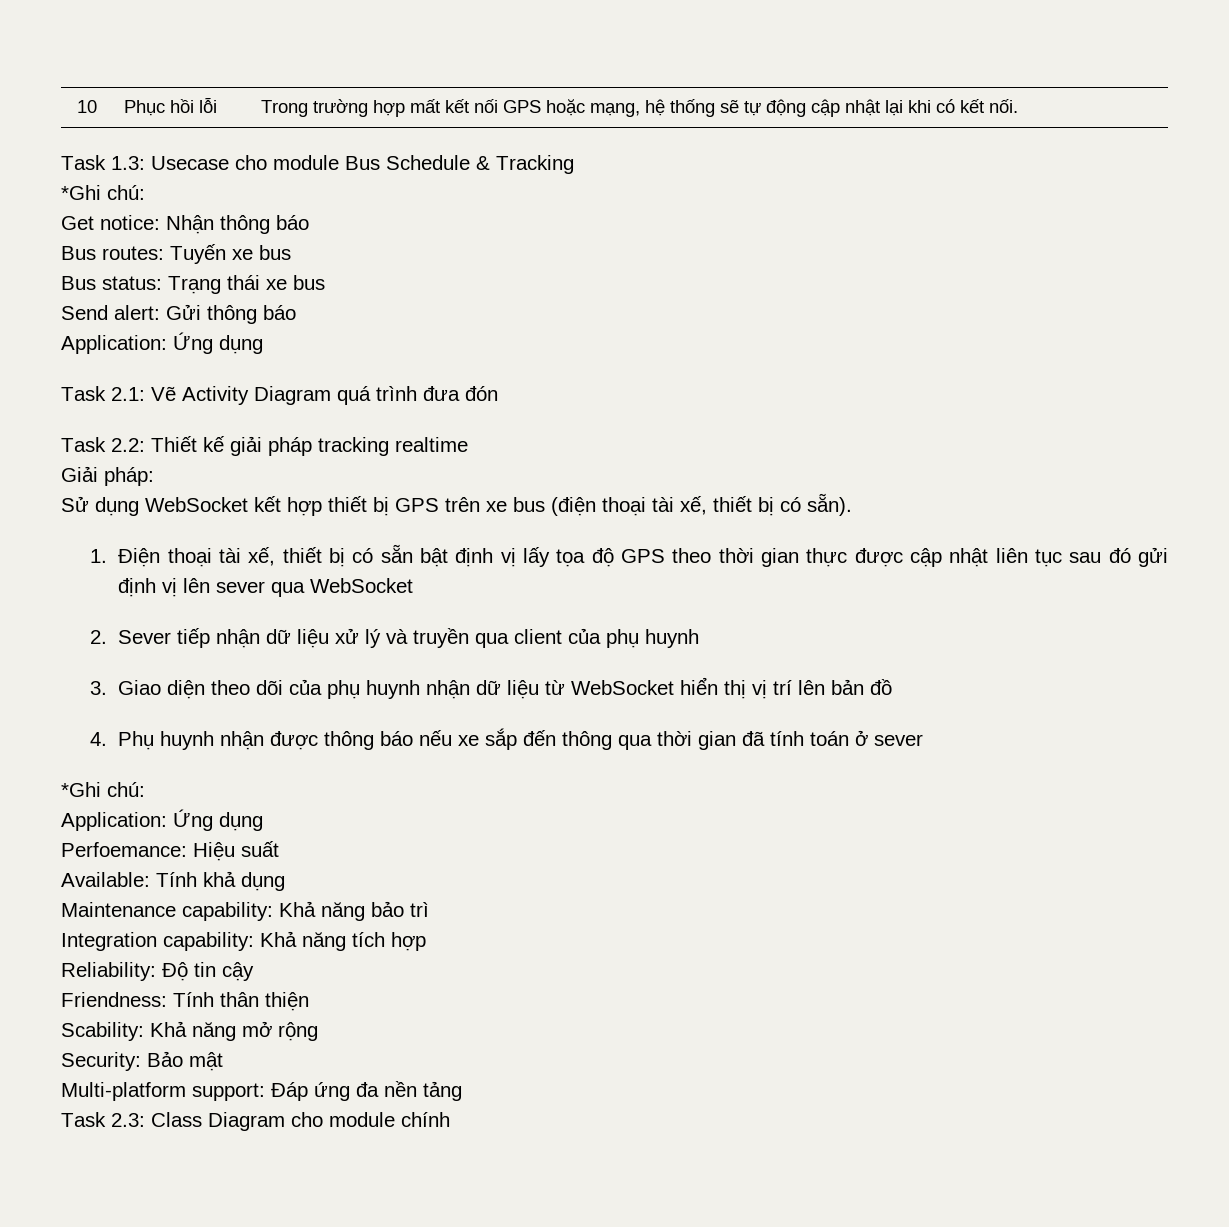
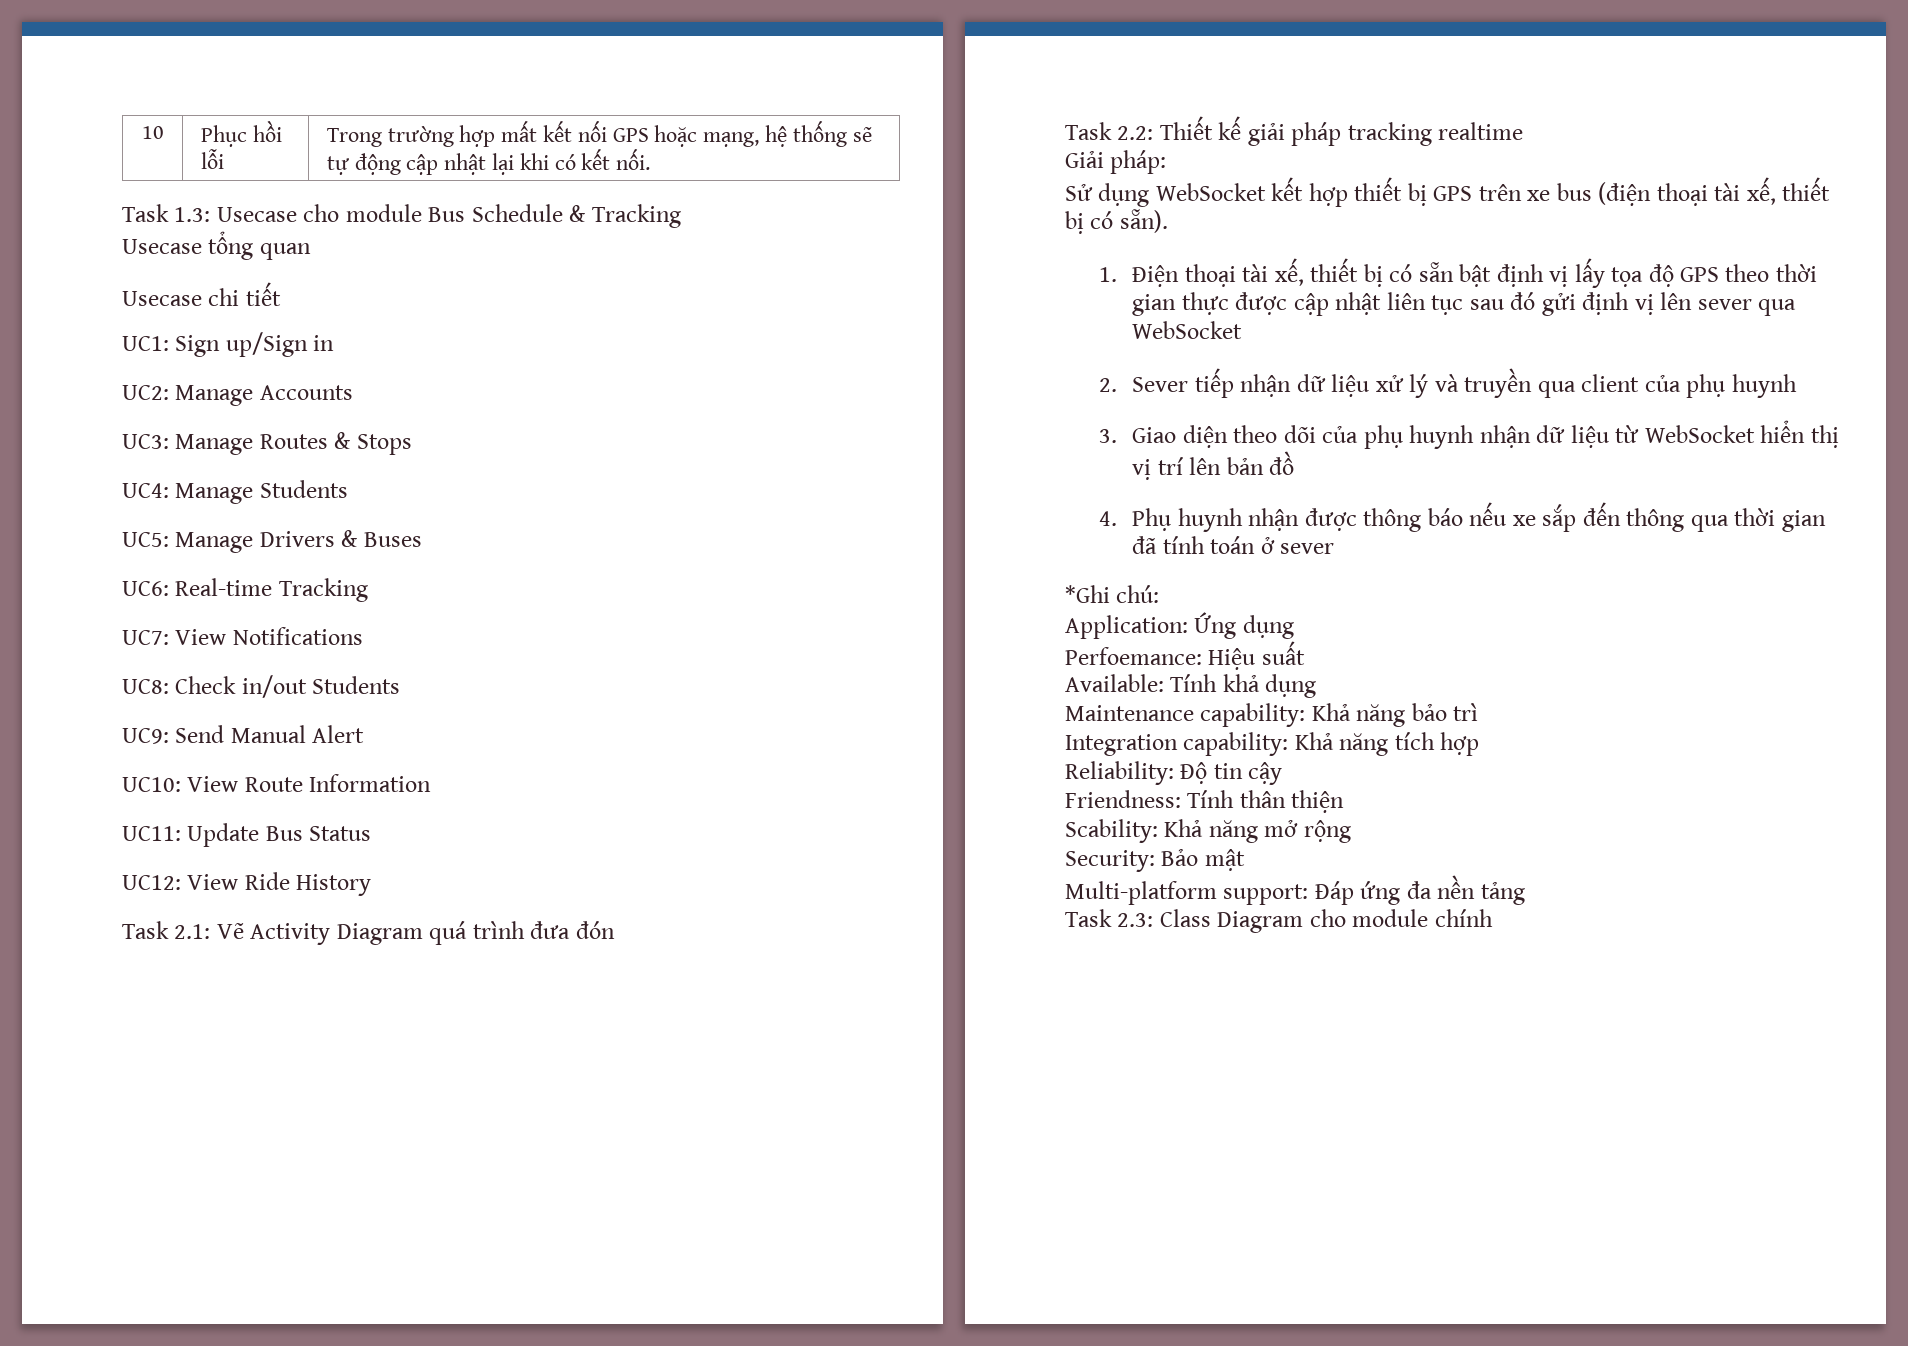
[61,185,145,200] [61,215,309,234] [61,244,291,264] [61,275,325,294] [61,304,296,324] [61,332,263,354] *Ghi chú: // Get notice: Nhận thông báo // Bus routes: Tuyến xe bus // Bus status: Trạng thái xe bus // Send alert: Gửi thông báo // Application: Ứng dụng -> [122,231,311,260] [122,282,281,306] [122,332,335,357] [122,385,353,406] [122,432,412,455] [122,480,348,504] [122,530,422,553] [122,578,368,602] [122,627,363,645] [122,675,401,698] [122,725,365,744] [122,774,432,792] [122,823,372,847] [122,872,372,896] Usecase tổng quan // Usecase chi tiết // UC1: Sign up/Sign in // UC2: Manage Accounts // UC3: Manage Routes & Stops // UC4: Manage Students // UC5: Manage Drivers & Buses // UC6: Real-time Tracking // UC7: View Notifications // UC8: Check in/out Students // UC9: Send Manual Alert // UC10: View Route Information // UC11: Update Bus Status // UC12: View Ride History

